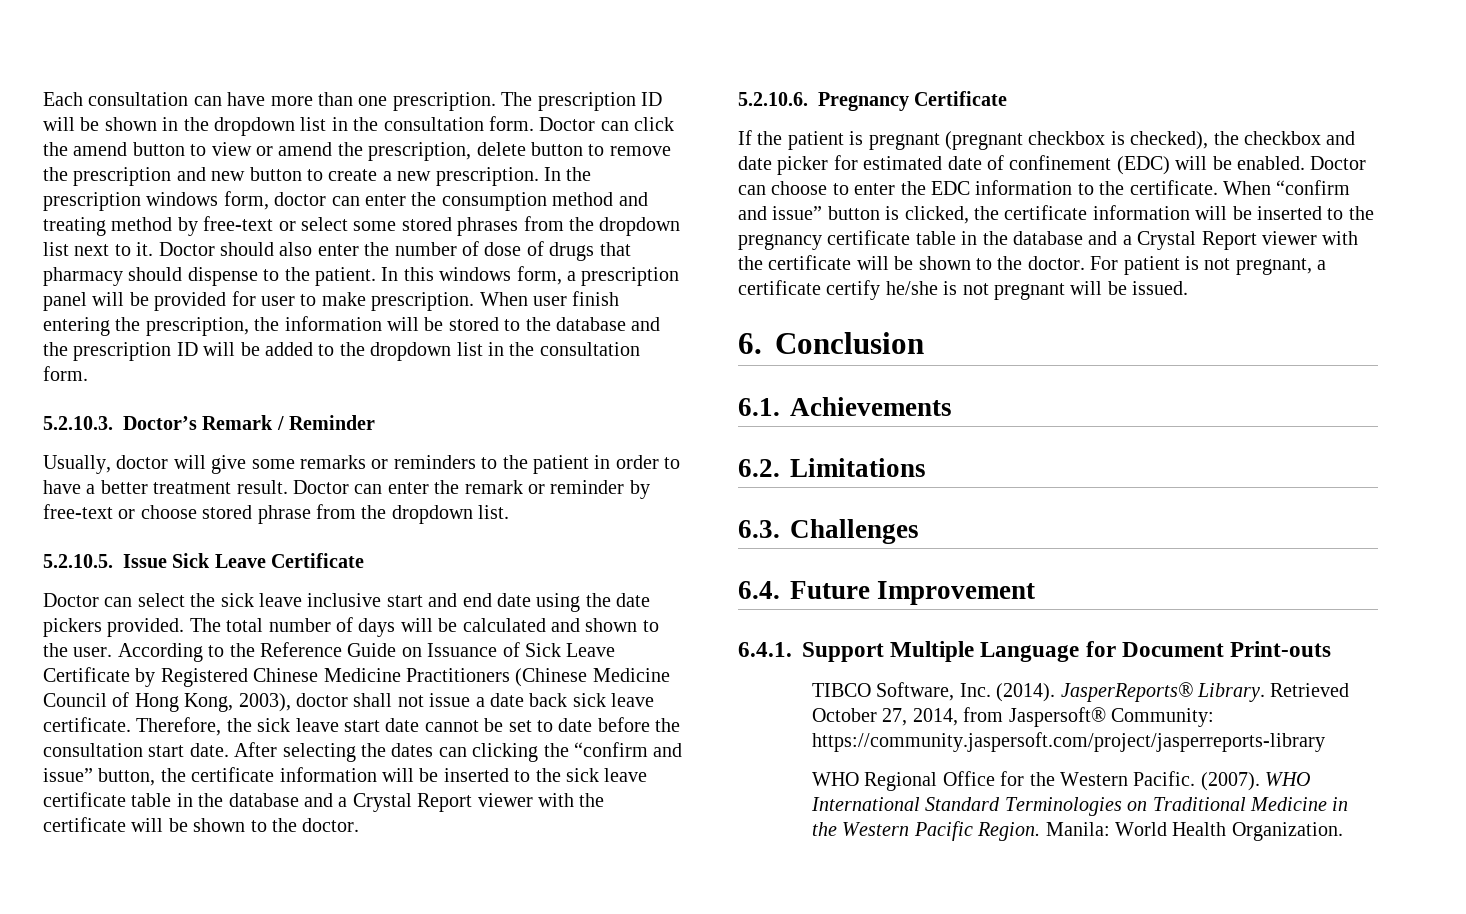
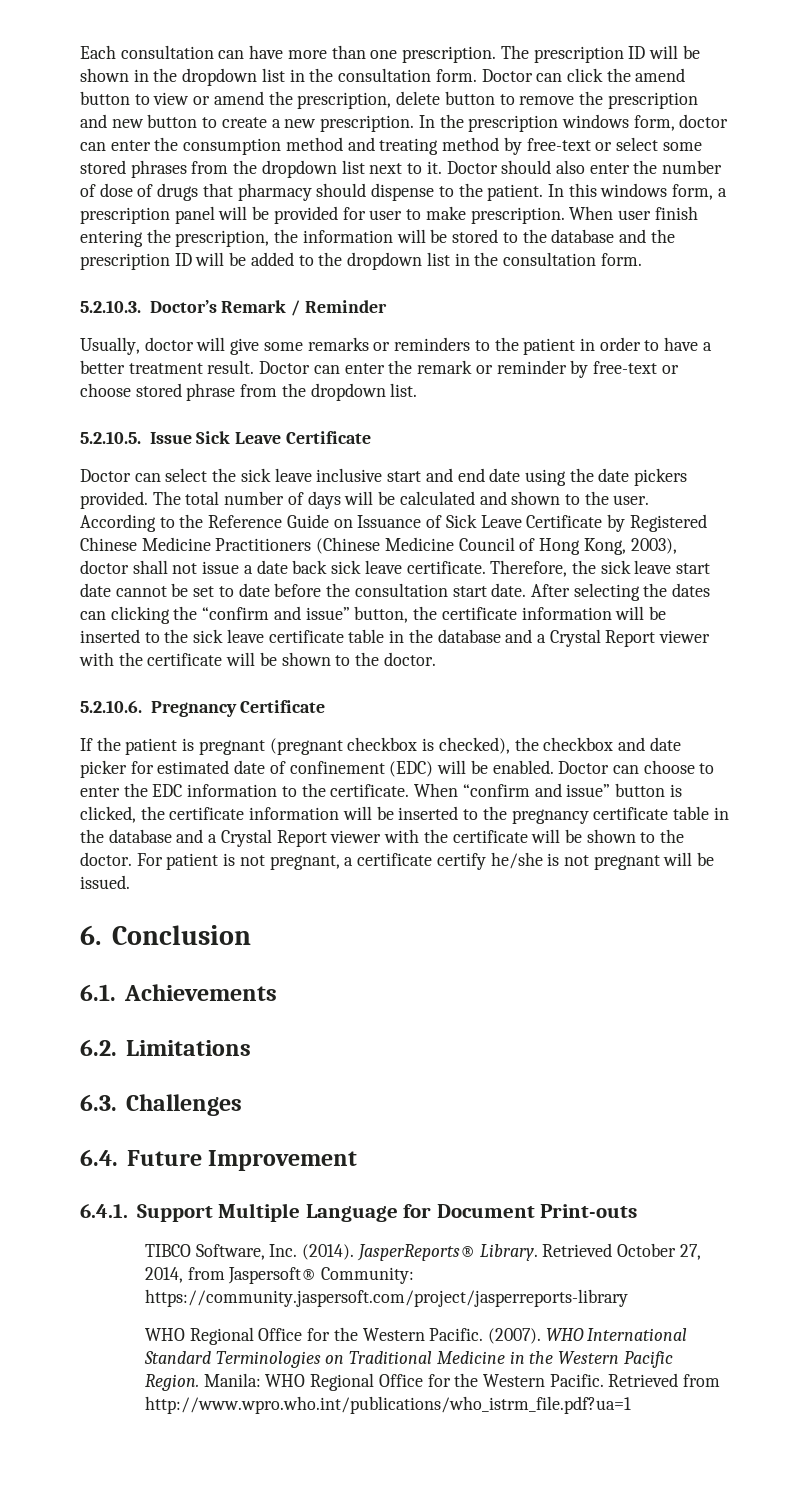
[1114,822,1343,841] World Health Organization. -> [265,1373,721,1391] [144,1396,631,1414] WHO Regional Office for the Western Pacific. Retrieved from http://www.wpro.who.int/publications/who_istrm_file.pdf?ua=1

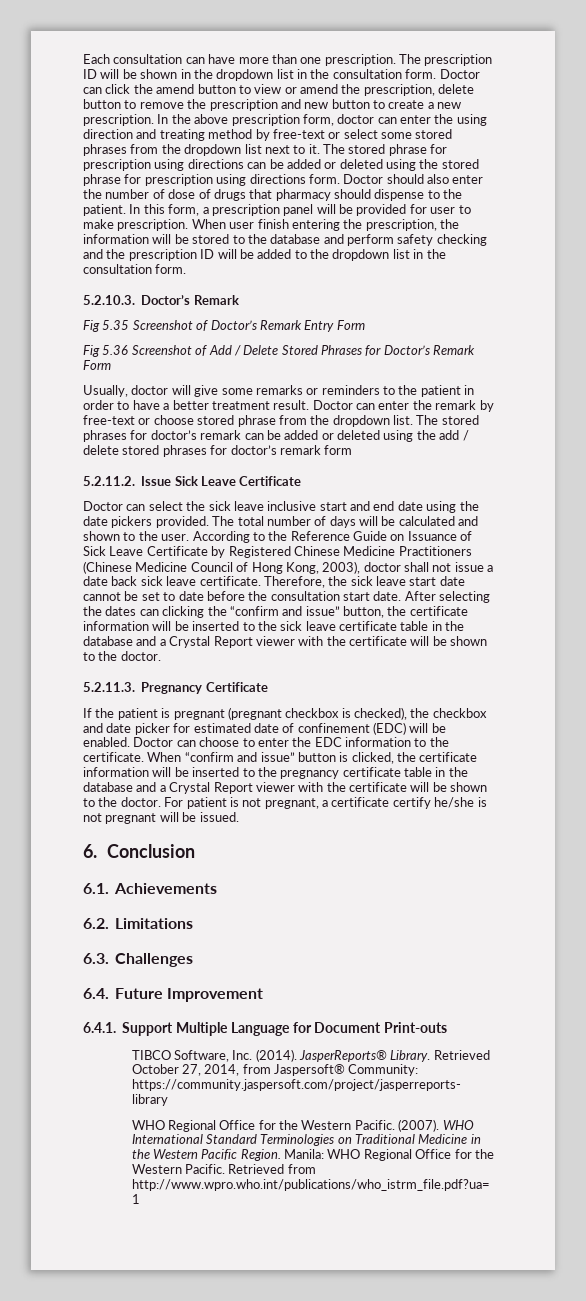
[468,114,629,132] prescription windows -> [194,114,300,126] above prescription
[183,137,343,155] consumption method -> [456,114,487,126] [83,129,133,139] using direction
(442, 167) none -> [323,144,448,156] [83,159,479,171] [83,174,340,186] The stored phrase for prescription using directions can be added or deleted using the stored phrase for prescription using directions form.
[600,183,668,197] windows -> (165, 209) none
(646, 236) none -> [347,234,487,246] [83,249,103,259] perform safety checking and
[291,300,387,316] / Reminder -> [83,320,365,332] [83,345,476,357] [83,360,111,370] // Fig 5.35 Screenshot of Doctor’s Remark Entry Form // Fig 5.36 Screenshot of Add / Delete Stored Phrases for Doctor’s Remark Form
[475,360,567,374] or reminder -> (477, 405) none
[80,431,141,444] // 5.2.10.5. -> [416,415,479,425] [83,430,469,442] [83,445,353,457] [83,476,135,486] The stored phrases for doctor’s remark can be added or deleted using the add / delete stored phrases for doctor’s remark form // 5.2.11.2.
[80,700,142,713] 5.2.10.6. -> [83,682,135,692] 5.2.11.3.

